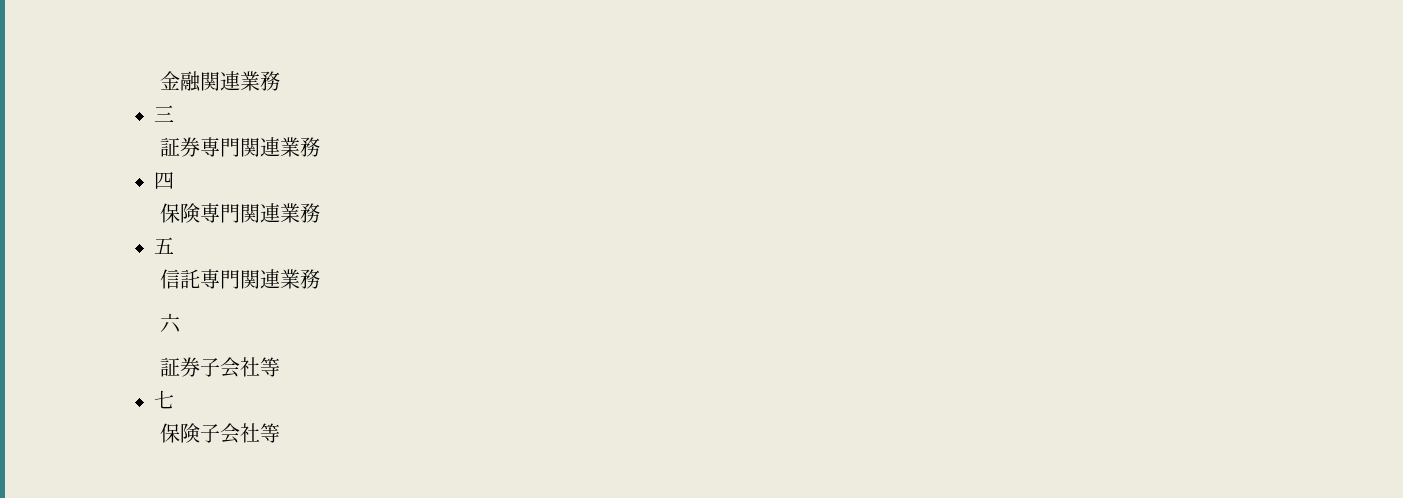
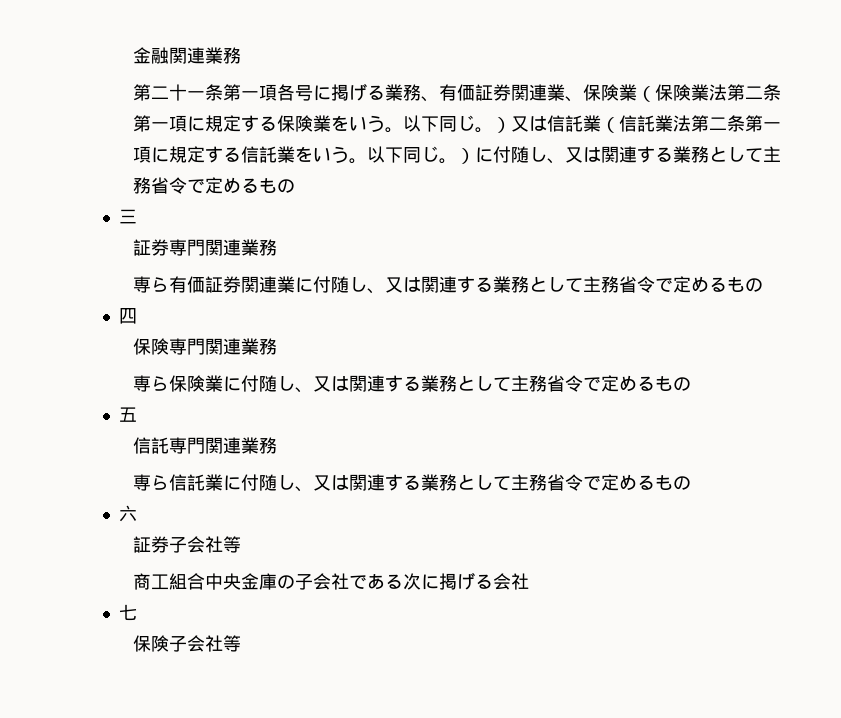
(280, 81) none -> [132,83,781,102] [132,115,781,133] [132,146,781,164] [132,177,295,194] // 第二十一条第一項各号に掲げる業務、有価証券関連業、保険業（保険業法第二条第一項に規定する保険業をいう。以下同じ。）又は信託業（信託業法第二条第一項に規定する信託業をいう。以下同じ。）に付随し、又は関連する業務として主務省令で定めるもの
(320, 147) none -> [132,276,763,294] // 専ら有価証券関連業に付随し、又は関連する業務として主務省令で定めるもの
(320, 213) none -> [132,375,691,393] // 専ら保険業に付随し、又は関連する業務として主務省令で定めるもの
[159,313,181,333] [159,357,280,378] 六 // 証券子会社等 -> [132,474,691,492] [119,505,138,522] [132,536,241,553] [132,572,529,590] 専ら信託業に付随し、又は関連する業務として主務省令で定めるもの // 六 // 証券子会社等 // 商工組合中央金庫の子会社である次に掲げる会社

